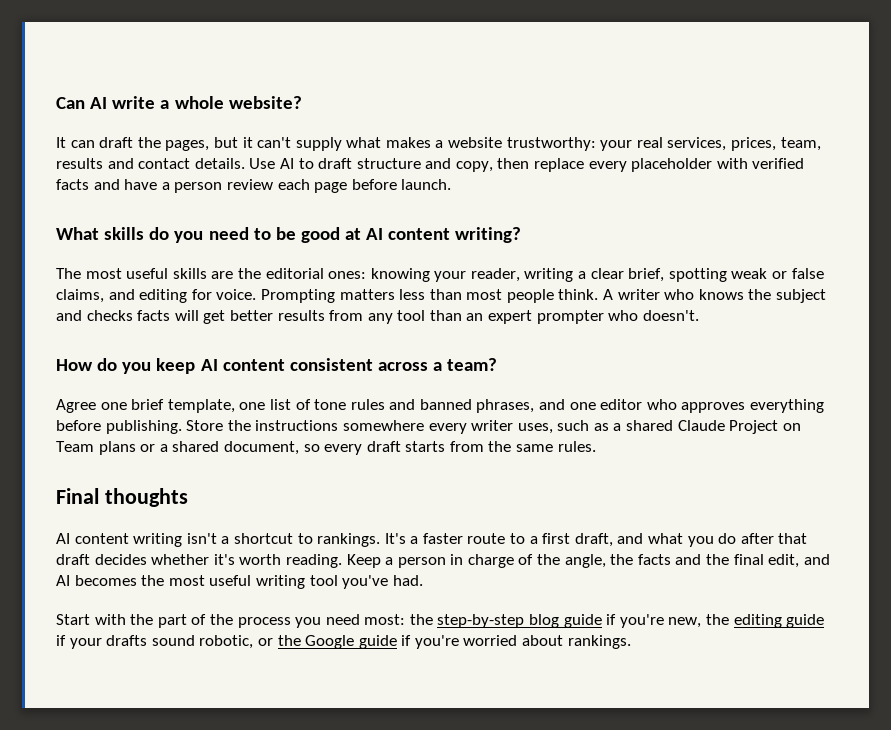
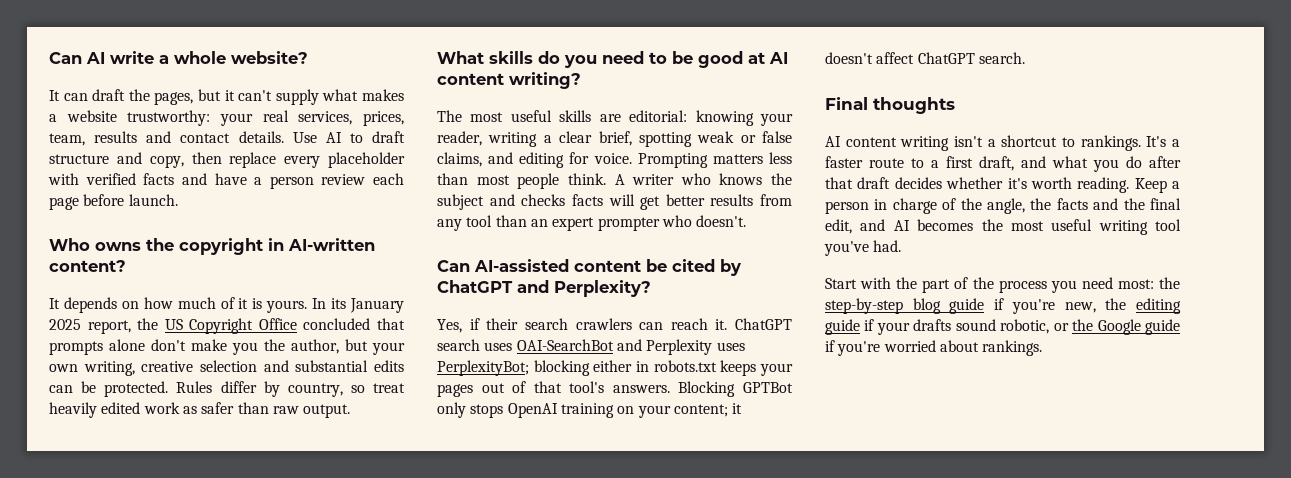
(452, 184) none -> [49,238,375,255] [49,260,126,272] [49,297,405,313] [49,318,405,334] [49,339,405,355] [49,360,404,376] [49,381,405,397] [49,402,351,418] // Who owns the copyright in AI-written content? // It depends on how much of it is yours. In its January 2025 report, the US Copyright Office concluded that prompts alone don't make you the author, but your own writing, creative selection and substantial edits can be protected. Rules differ by country, so treat heavily edited work as safer than raw output.
[237,268,367,279] the editorial ones: -> [629,110,688,122] editorial:
[56,358,498,374] [56,399,825,413] [56,420,801,434] [56,441,596,455] How do you keep AI content consistent across a team? // Agree one brief template, one list of tone rules and banned phrases, and one editor who approves everything before publishing. Store the instructions somewhere every writer uses, such as a shared Claude Project on Team plans or a shared document, so every draft starts from the same rules. -> [437,259,741,276] [437,280,651,297] [437,318,792,333] [437,339,745,355] [437,360,793,376] [437,381,793,397] [437,402,743,418] [825,52,1025,64] Can AI-assisted content be cited by ChatGPT and Perplexity? // Yes, if their search crawlers can reach it. ChatGPT search uses OAI-SearchBot and Perplexity uses PerplexityBot; blocking either in robots.txt keeps your pages out of that tool's answers. Blocking GPTBot only stops OpenAI training on your content; it doesn't affect ChatGPT search.

